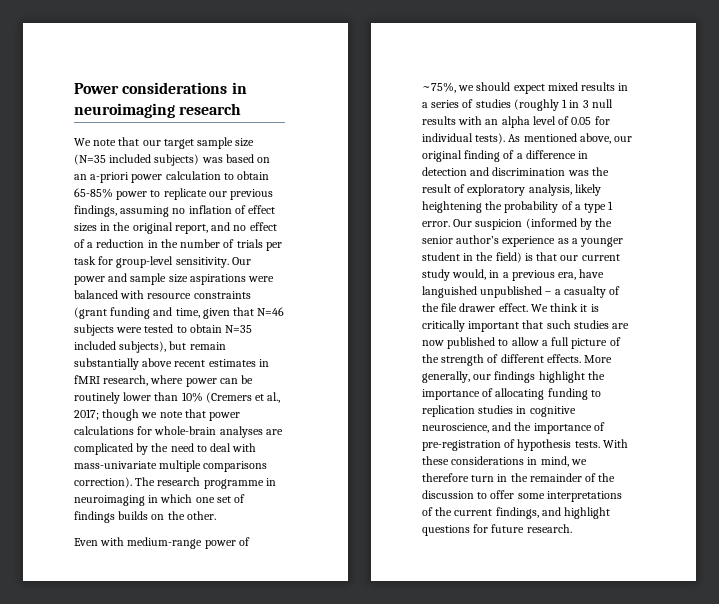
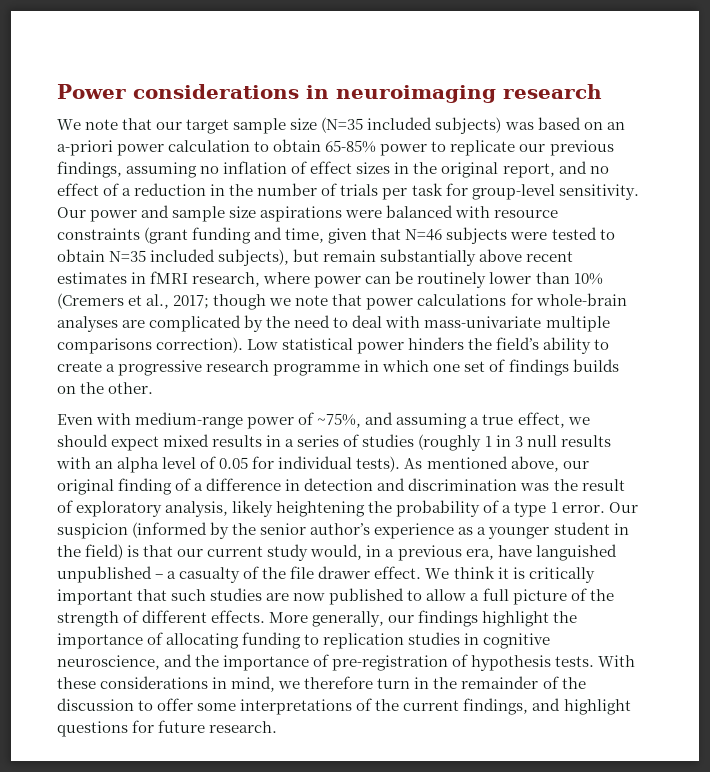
[135,477,156,486] The -> [247,337,610,354] [57,360,203,376] Low statistical power hinders the field’s ability to create a progressive
[74,495,159,506] neuroimaging in -> (380, 366) none
(456, 87) none -> [365,412,565,429] and assuming a true effect,

